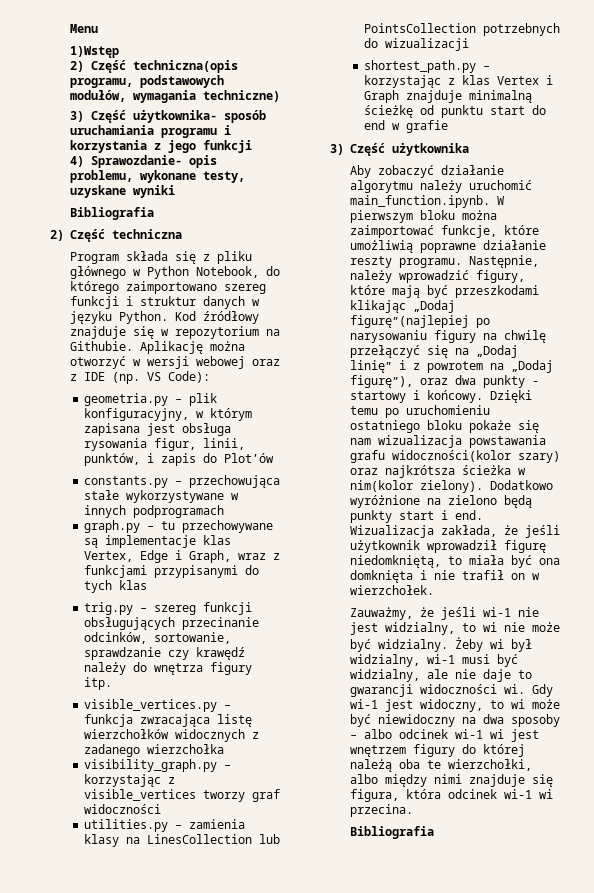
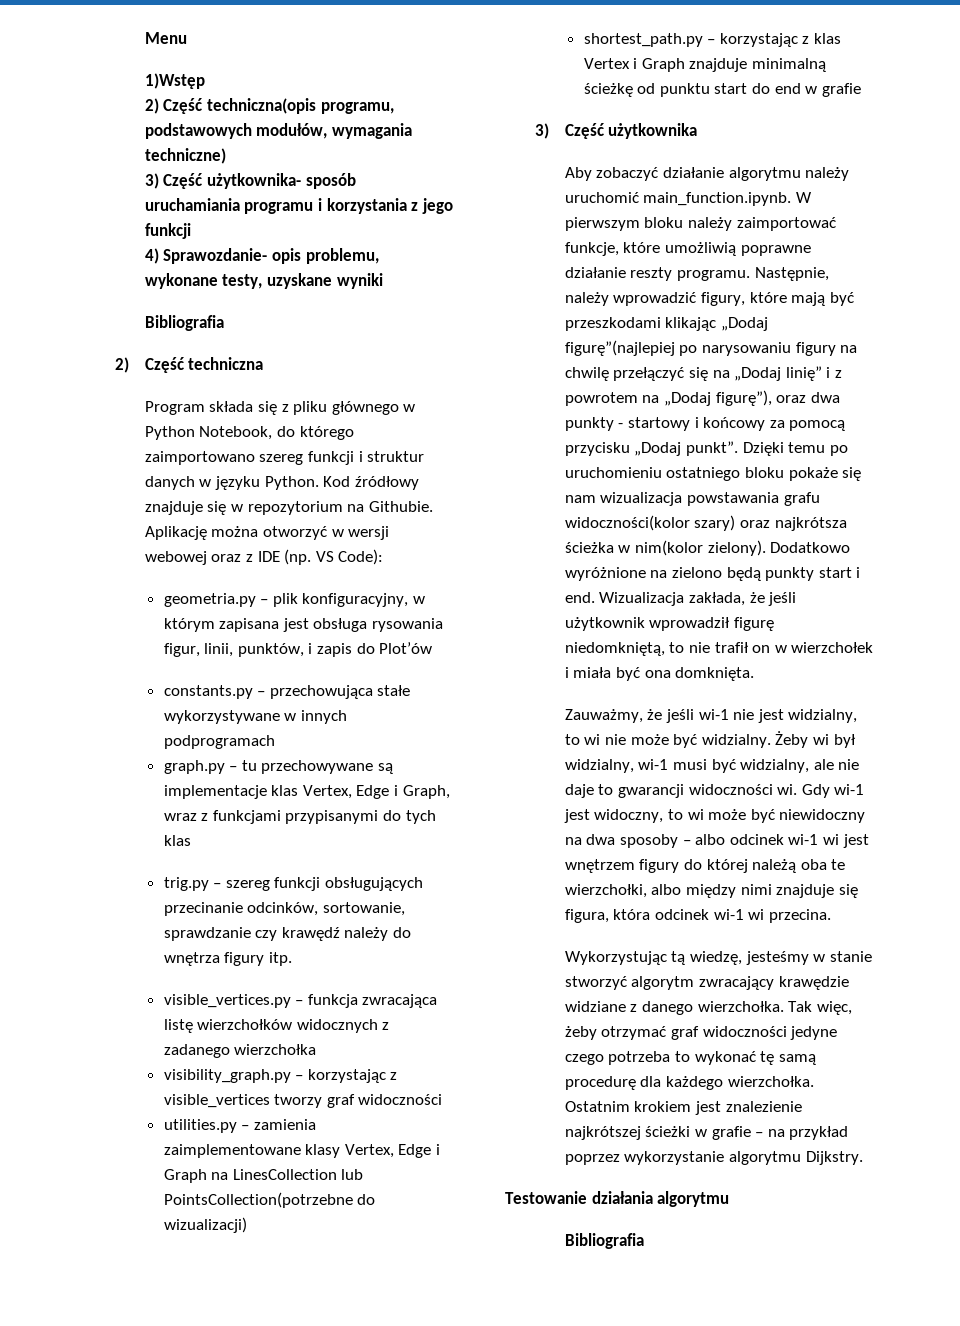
[83,834,280,847] [363,23,560,36] [363,38,469,51] klasy na LinesCollection lub PointsCollection potrzebnych do wizualizacji -> [163,1144,440,1158] [163,1169,364,1183] [163,1192,376,1208] [163,1217,247,1233] zaimplementowane klasy Vertex, Edge i Graph na LinesCollection lub PointsCollection(potrzebne do wizualizacji)
[462,210,498,220] można -> [688,217,733,231] należy
[427,390,484,403] końcowy. -> [703,417,846,431] [564,441,739,456] końcowy za pomocą przycisku „Dodaj punkt”.
[469,555,561,568] [350,570,541,583] [350,585,435,595] miała być ona domknięta i nie trafił on w wierzchołek. -> [689,642,874,653] [564,667,755,681] nie trafił on w wierzchołek i miała być ona domknięta.
(414, 810) none -> [564,951,872,965] [564,976,849,990] [564,1001,852,1015] [564,1026,838,1040] [564,1051,816,1065] [564,1076,814,1090] [564,1101,802,1115] [564,1126,849,1140] [564,1151,863,1165] [505,1191,730,1207] // Wykorzystując tą wiedzę, jesteśmy w stanie stworzyć algorytm zwracający krawędzie widziane z danego wierzchołka. Tak więc, żeby otrzymać graf widoczności jedyne czego potrzeba to wykonać tę samą procedurę dla każdego wierzchołka. Ostatnim krokiem jest znalezienie najkrótszej ścieżki w grafie – na przykład poprzez wykorzystanie algorytmu Dijkstry. // Testowanie działania algorytmu

